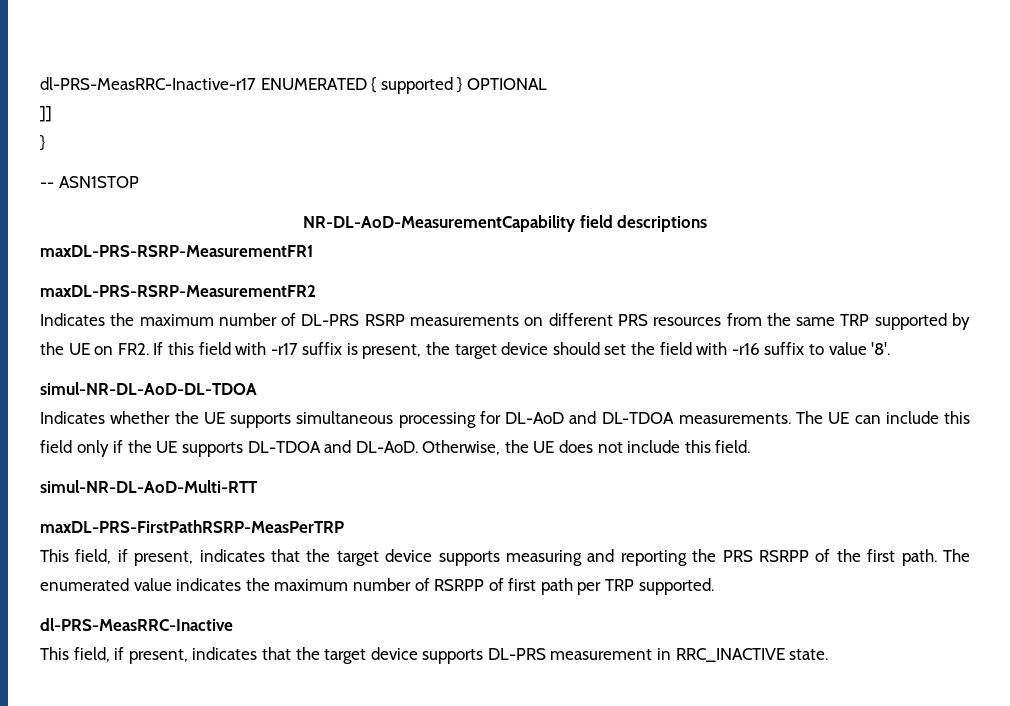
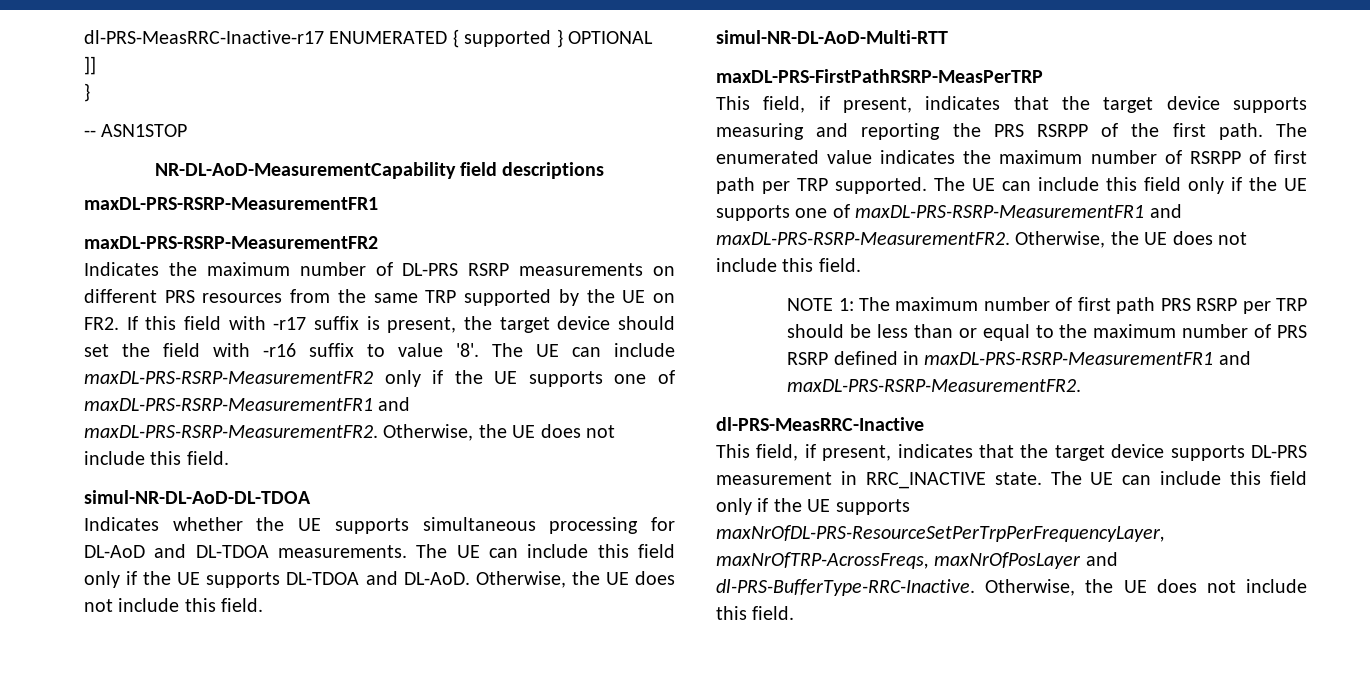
(891, 348) none -> [492,343,675,357] [84,370,675,387] [84,397,411,411] [84,424,615,441] [84,451,229,465] The UE can include maxDL-PRS-RSRP-MeasurementFR2 only if the UE supports one of maxDL-PRS-RSRP-MeasurementFR1 and maxDL-PRS-RSRP-MeasurementFR2. Otherwise, the UE does not include this field.
(714, 586) none -> [934,177,1307,194] [716,204,1182,221] [716,231,1247,248] [716,258,861,272] [787,297,1307,314] [787,324,1308,341] [787,351,1251,365] [787,379,1082,392] The UE can include this field only if the UE supports one of maxDL-PRS-RSRP-MeasurementFR1 and maxDL-PRS-RSRP-MeasurementFR2. Otherwise, the UE does not include this field. // NOTE 1: The maximum number of first path PRS RSRP per TRP should be less than or equal to the maximum number of PRS RSRP defined in maxDL-PRS-RSRP-MeasurementFR1 and maxDL-PRS-RSRP-MeasurementFR2.
(829, 654) none -> [1050,471,1307,485] [716,498,910,515] [716,525,1165,542] [716,552,1118,569] [716,579,1307,596] [716,606,795,620] The UE can include this field only if the UE supports maxNrOfDL-PRS-ResourceSetPerTrpPerFrequencyLayer, maxNrOfTRP-AcrossFreqs, maxNrOfPosLayer and dl-PRS-BufferType-RRC-Inactive. Otherwise, the UE does not include this field.

